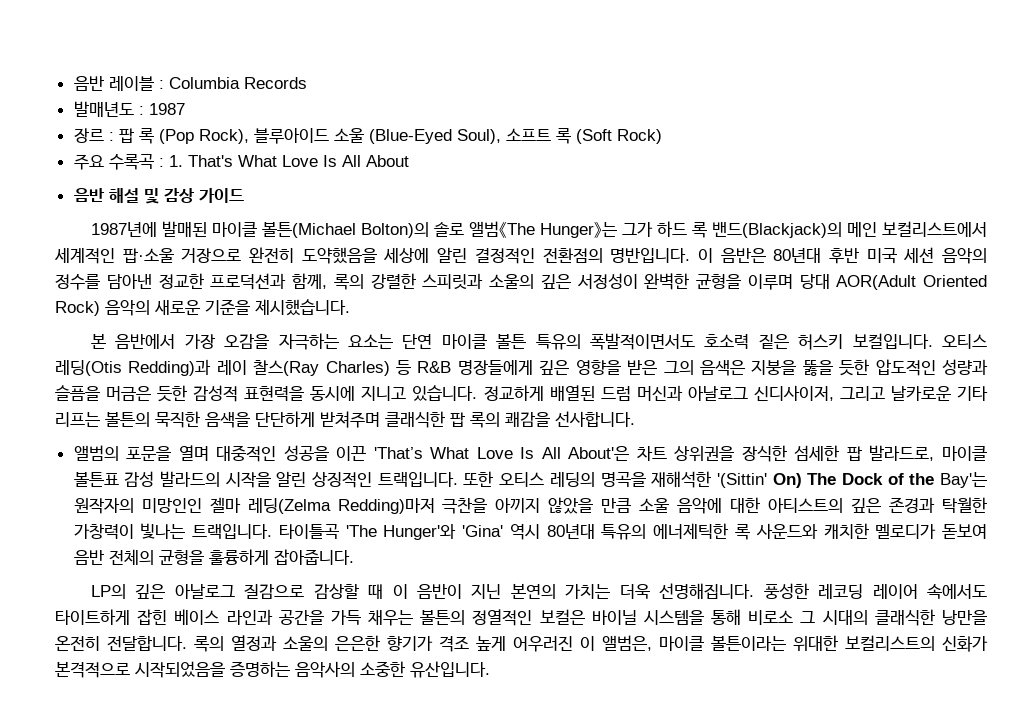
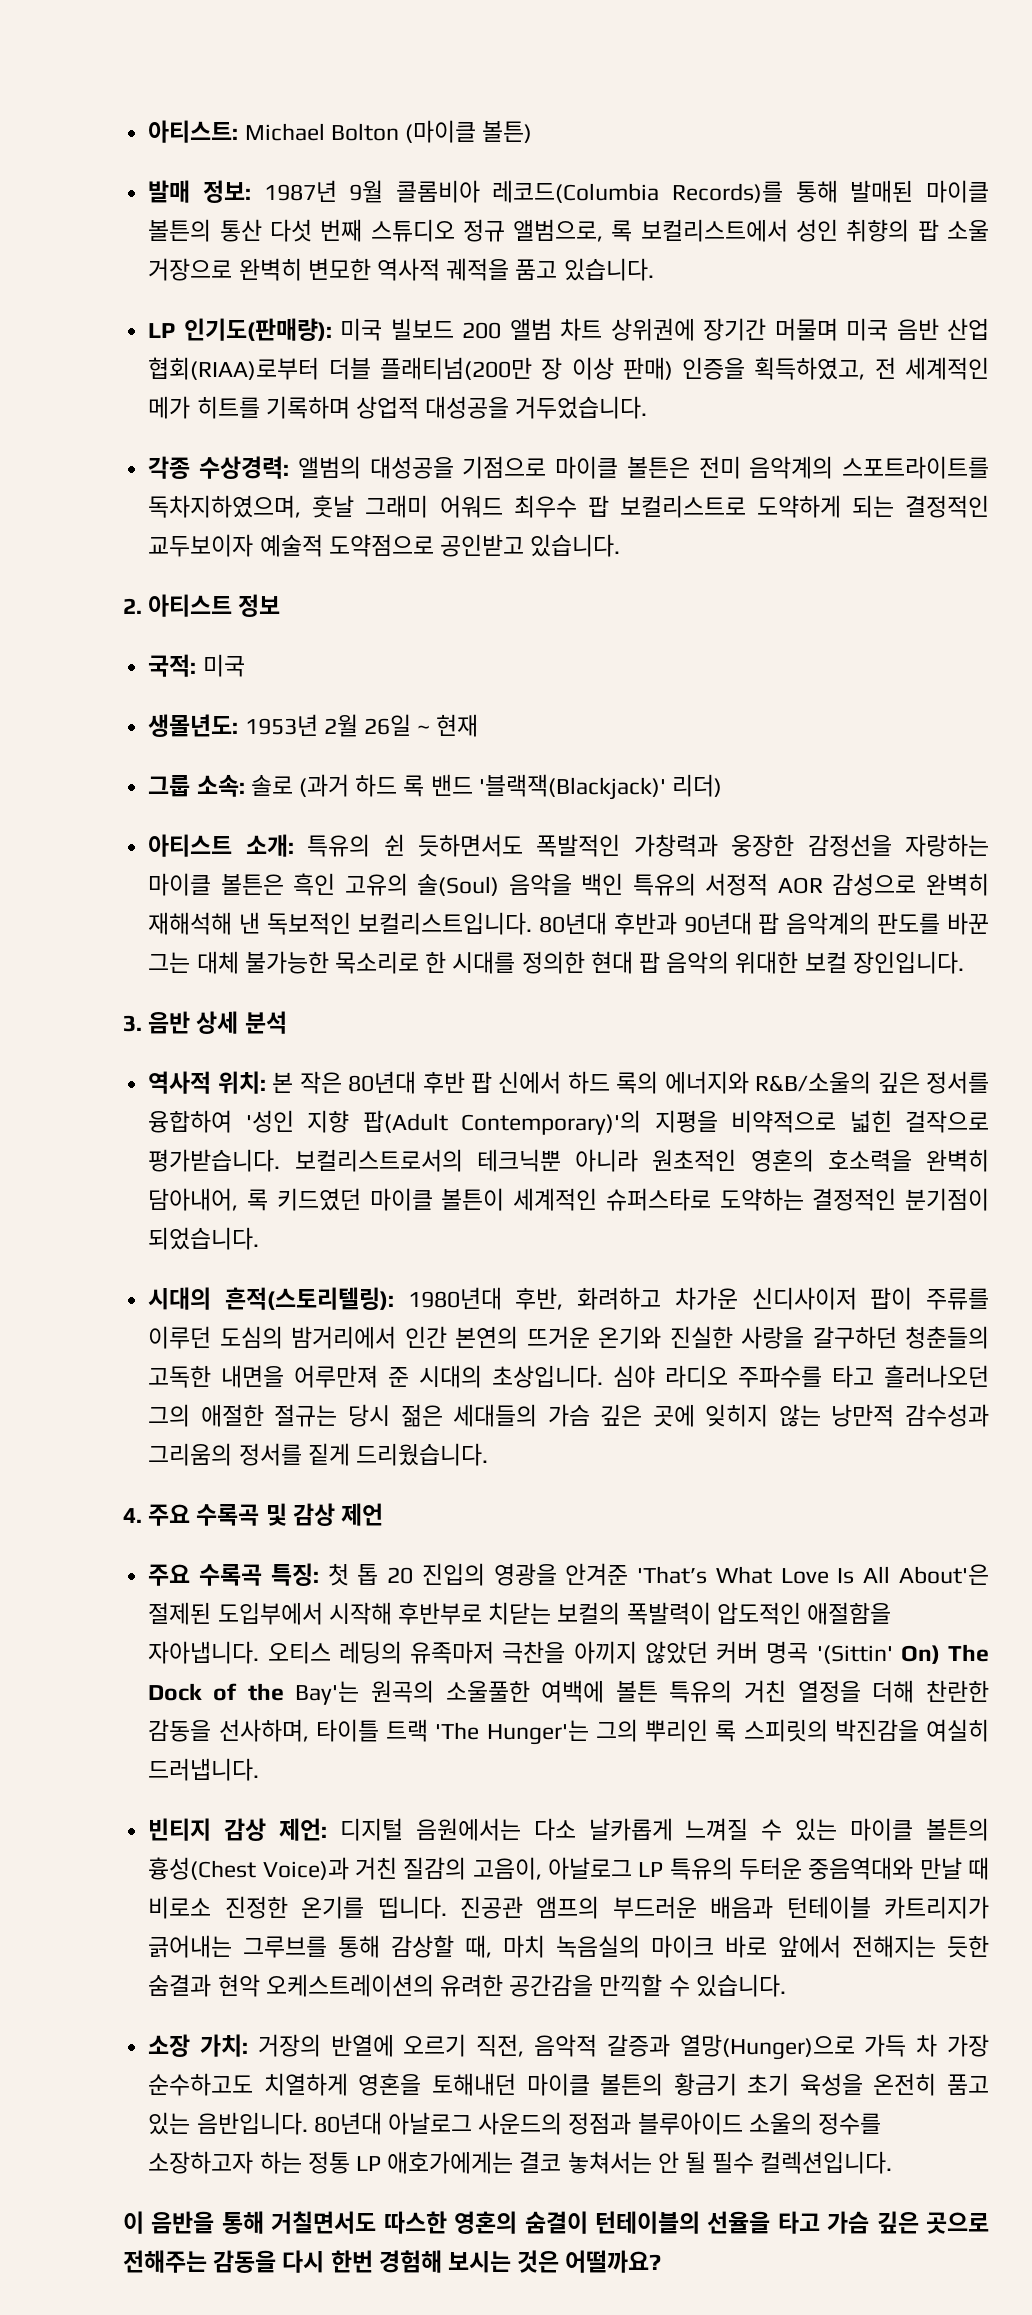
[73,76,307,91] [73,101,185,117] [73,128,662,144] [73,154,409,170] [73,188,244,204] [90,221,988,238] [54,247,987,264] [55,273,987,290] [55,299,350,316] [90,333,988,350] [55,359,988,376] [55,385,988,402] [55,411,635,428] [73,445,367,462] 음반 레이블 : Columbia Records // 발매년도 : 1987 // 장르 : 팝 록 (Pop Rock), 블루아이드 소울 (Blue-Eyed Soul), 소프트 록 (Soft Rock) // 주요 수록곡 : 1. That's What Love Is All About // 음반 해설 및 감상 가이드 // 1987년에 발매된 마이클 볼튼(Michael Bolton)의 솔로 앨범《The Hunger》는 그가 하드 록 밴드(Blackjack)의 메인 보컬리스트에서 세계적인 팝·소울 거장으로 완전히 도약했음을 세상에 알린 결정적인 전환점의 명반입니다. 이 음반은 80년대 후반 미국 세션 음악의 정수를 담아낸 정교한 프로덕션과 함께, 록의 강렬한 스피릿과 소울의 깊은 서정성이 완벽한 균형을 이루며 당대 AOR(Adult Oriented Rock) 음악의 새로운 기준을 제시했습니다. // 본 음반에서 가장 오감을 자극하는 요소는 단연 마이클 볼튼 특유의 폭발적이면서도 호소력 짙은 허스키 보컬입니다. 오티스 레딩(Otis Redding)과 레이 찰스(Ray Charles) 등 R&B 명장들에게 깊은 영향을 받은 그의 음색은 지붕을 뚫을 듯한 압도적인 성량과 슬픔을 머금은 듯한 감성적 표현력을 동시에 지니고 있습니다. 정교하게 배열된 드럼 머신과 아날로그 신디사이저, 그리고 날카로운 기타 리프는 볼튼의 묵직한 음색을 단단하게 받쳐주며 클래식한 팝 록의 쾌감을 선사합니다. // 앨범의 포문을 열며 대중적인 성공을 이끈 -> [148,120,533,143] [148,180,989,203] [148,219,990,242] [148,258,654,281] [148,318,990,341] [148,357,989,380] [148,396,648,419] [148,456,989,479] [148,495,989,518] [148,534,621,557] [123,594,281,617] [148,654,245,677] [148,714,479,737] [148,774,722,800] [148,834,990,857] [148,873,989,896] [148,912,990,935] [148,951,964,974] [123,1011,287,1034] [148,1071,989,1094] [148,1110,989,1135] [148,1149,989,1172] [148,1188,989,1211] [148,1227,260,1250] [148,1287,989,1310] [148,1326,990,1349] [148,1365,990,1388] [148,1404,989,1427] [148,1443,488,1466] [123,1503,384,1526] [148,1563,629,1586] 아티스트: Michael Bolton (마이클 볼튼) // 발매 정보: 1987년 9월 콜롬비아 레코드(Columbia Records)를 통해 발매된 마이클 볼튼의 통산 다섯 번째 스튜디오 정규 앨범으로, 록 보컬리스트에서 성인 취향의 팝 소울 거장으로 완벽히 변모한 역사적 궤적을 품고 있습니다. // LP 인기도(판매량): 미국 빌보드 200 앨범 차트 상위권에 장기간 머물며 미국 음반 산업 협회(RIAA)로부터 더블 플래티넘(200만 장 이상 판매) 인증을 획득하였고, 전 세계적인 메가 히트를 기록하며 상업적 대성공을 거두었습니다. // 각종 수상경력: 앨범의 대성공을 기점으로 마이클 볼튼은 전미 음악계의 스포트라이트를 독차지하였으며, 훗날 그래미 어워드 최우수 팝 보컬리스트로 도약하게 되는 결정적인 교두보이자 예술적 도약점으로 공인받고 있습니다. // 2. 아티스트 정보 // 국적: 미국 // 생몰년도: 1953년 2월 26일 ~ 현재 // 그룹 소속: 솔로 (과거 하드 록 밴드 '블랙잭(Blackjack)' 리더) // 아티스트 소개: 특유의 쉰 듯하면서도 폭발적인 가창력과 웅장한 감정선을 자랑하는 마이클 볼튼은 흑인 고유의 솔(Soul) 음악을 백인 특유의 서정적 AOR 감성으로 완벽히 재해석해 낸 독보적인 보컬리스트입니다. 80년대 후반과 90년대 팝 음악계의 판도를 바꾼 그는 대체 불가능한 목소리로 한 시대를 정의한 현대 팝 음악의 위대한 보컬 장인입니다. // 3. 음반 상세 분석 // 역사적 위치: 본 작은 80년대 후반 팝 신에서 하드 록의 에너지와 R&B/소울의 깊은 정서를 융합하여 '성인 지향 팝(Adult Contemporary)'의 지평을 비약적으로 넓힌 걸작으로 평가받습니다. 보컬리스트로서의 테크닉뿐 아니라 원초적인 영혼의 호소력을 완벽히 담아내어, 록 키드였던 마이클 볼튼이 세계적인 슈퍼스타로 도약하는 결정적인 분기점이 되었습니다. // 시대의 흔적(스토리텔링): 1980년대 후반, 화려하고 차가운 신디사이저 팝이 주류를 이루던 도심의 밤거리에서 인간 본연의 뜨거운 온기와 진실한 사랑을 갈구하던 청춘들의 고독한 내면을 어루만져 준 시대의 초상입니다. 심야 라디오 주파수를 타고 흘러나오던 그의 애절한 절규는 당시 젊은 세대들의 가슴 깊은 곳에 잊히지 않는 낭만적 감수성과 그리움의 정서를 짙게 드리웠습니다. // 4. 주요 수록곡 및 감상 제언 // 주요 수록곡 특징: 첫 톱 20 진입의 영광을 안겨준
[636,445,987,462] [73,471,712,488] 차트 상위권을 장식한 섬세한 팝 발라드로, 마이클 볼튼표 감성 발라드의 시작을 알린 상징적인 트랙입니다. 또한 오티스 레딩의 명곡을 재해석한 -> [148,1602,891,1625] [148,1641,809,1664] 절제된 도입부에서 시작해 후반부로 치닫는 보컬의 폭발력이 압도적인 애절함을 자아냅니다. 오티스 레딩의 유족마저 극찬을 아끼지 않았던 커버 명곡
[73,497,988,514] [73,523,987,540] [73,549,354,565] [90,583,988,599] [55,609,987,626] [55,635,988,652] [55,661,490,678] 원작자의 미망인인 젤마 레딩(Zelma Redding)마저 극찬을 아끼지 않았을 만큼 소울 음악에 대한 아티스트의 깊은 존경과 탁월한 가창력이 빛나는 트랙입니다. 타이틀곡 'The Hunger'와 'Gina' 역시 80년대 특유의 에너제틱한 록 사운드와 캐치한 멜로디가 돋보여 음반 전체의 균형을 훌륭하게 잡아줍니다. // LP의 깊은 아날로그 질감으로 감상할 때 이 음반이 지닌 본연의 가치는 더욱 선명해집니다. 풍성한 레코딩 레이어 속에서도 타이트하게 잡힌 베이스 라인과 공간을 가득 채우는 볼튼의 정열적인 보컬은 바이닐 시스템을 통해 비로소 그 시대의 클래식한 낭만을 온전히 전달합니다. 록의 열정과 소울의 은은한 향기가 격조 높게 어우러진 이 앨범은, 마이클 볼튼이라는 위대한 보컬리스트의 신화가 본격적으로 시작되었음을 증명하는 음악사의 소중한 유산입니다. -> [370,1680,989,1703] [148,1719,989,1745] [148,1758,260,1781] [148,1818,989,1841] [148,1857,990,1880] [148,1896,990,1919] [148,1935,990,1958] [148,1974,786,1997] [148,2034,989,2060] [148,2073,990,2096] [148,2112,881,2135] [148,2151,893,2174] [123,2211,989,2234] [123,2250,662,2273] 원곡의 소울풀한 여백에 볼튼 특유의 거친 열정을 더해 찬란한 감동을 선사하며, 타이틀 트랙 'The Hunger'는 그의 뿌리인 록 스피릿의 박진감을 여실히 드러냅니다. // 빈티지 감상 제언: 디지털 음원에서는 다소 날카롭게 느껴질 수 있는 마이클 볼튼의 흉성(Chest Voice)과 거친 질감의 고음이, 아날로그 LP 특유의 두터운 중음역대와 만날 때 비로소 진정한 온기를 띱니다. 진공관 앰프의 부드러운 배음과 턴테이블 카트리지가 긁어내는 그루브를 통해 감상할 때, 마치 녹음실의 마이크 바로 앞에서 전해지는 듯한 숨결과 현악 오케스트레이션의 유려한 공간감을 만끽할 수 있습니다. // 소장 가치: 거장의 반열에 오르기 직전, 음악적 갈증과 열망(Hunger)으로 가득 차 가장 순수하고도 치열하게 영혼을 토해내던 마이클 볼튼의 황금기 초기 육성을 온전히 품고 있는 음반입니다. 80년대 아날로그 사운드의 정점과 블루아이드 소울의 정수를 소장하고자 하는 정통 LP 애호가에게는 결코 놓쳐서는 안 될 필수 컬렉션입니다. // 이 음반을 통해 거칠면서도 따스한 영혼의 숨결이 턴테이블의 선율을 타고 가슴 깊은 곳으로 전해주는 감동을 다시 한번 경험해 보시는 것은 어떨까요?

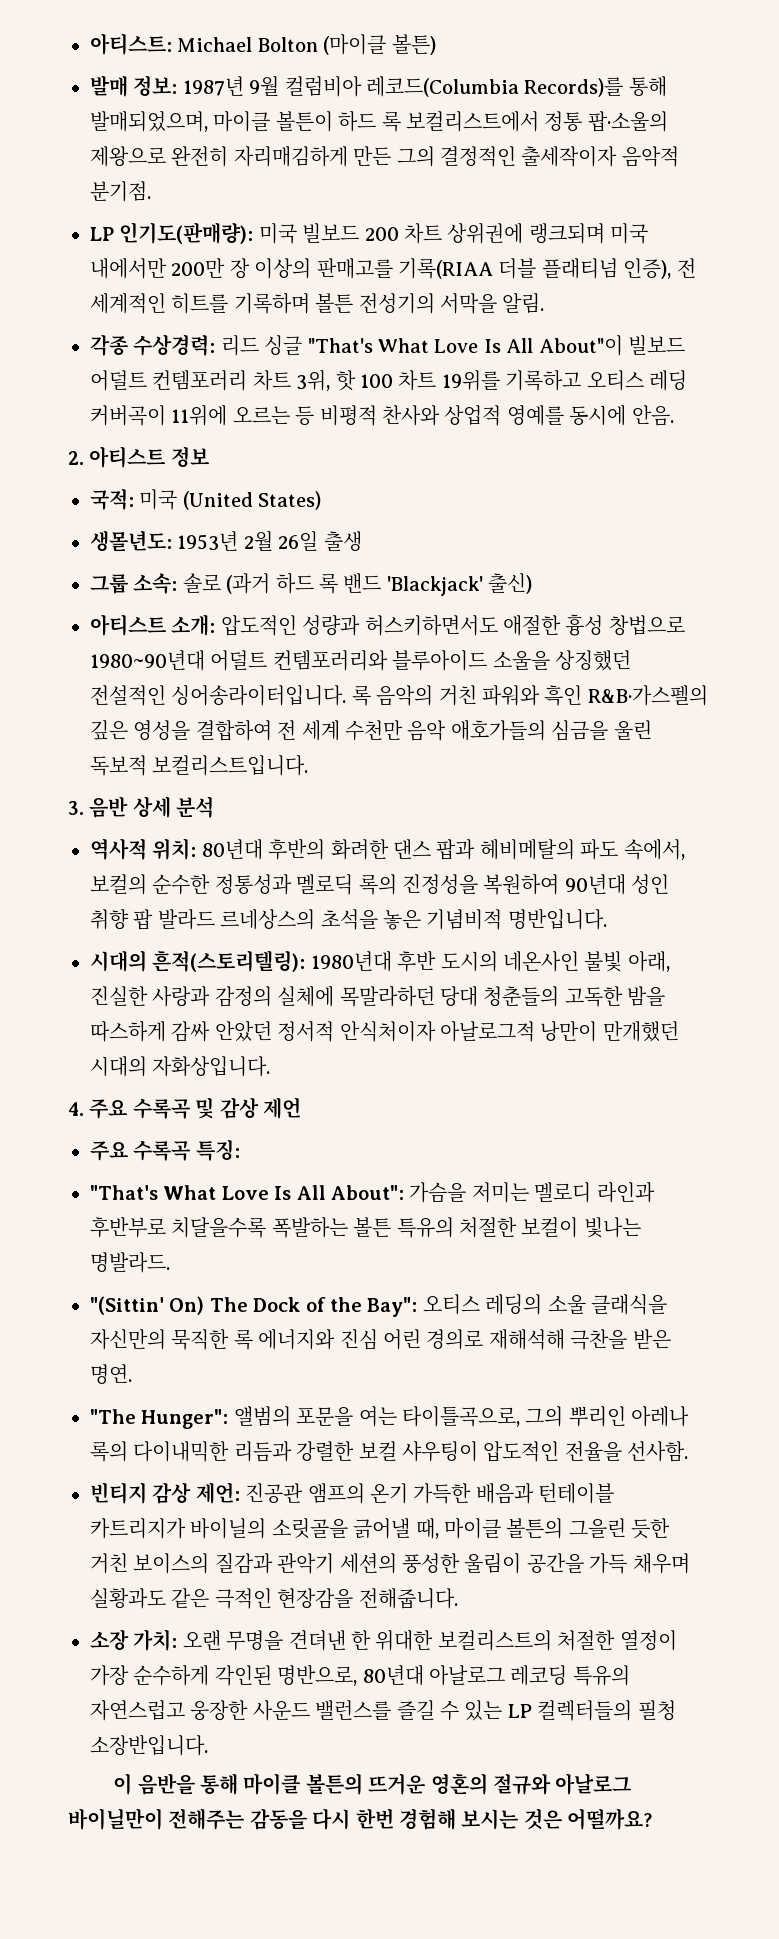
[395,180,480,203] 콜롬비아 -> [284,76,362,97] 컬럼비아
[850,180,989,203] [148,219,990,242] [148,258,654,281] 발매된 마이클 볼튼의 통산 다섯 번째 스튜디오 정규 앨범으로, 록 보컬리스트에서 성인 취향의 팝 소울 거장으로 완벽히 변모한 역사적 궤적을 품고 있습니다. -> [90,111,668,132] [90,146,679,167] [90,181,151,202] 발매되었으며, 마이클 볼튼이 하드 록 보컬리스트에서 정통 팝·소울의 제왕으로 완전히 자리매김하게 만든 그의 결정적인 출세작이자 음악적 분기점.
[509,318,552,340] 앨범 -> (399, 234) none
[703,318,990,341] [148,357,866,380] 장기간 머물며 미국 음반 산업 협회(RIAA)로부터 더블 플래티넘(200만 장 이상 판매) 인증을 획득하였고, -> [528,223,649,244] [90,258,672,279] 랭크되며 미국 내에서만 200만 장 이상의 판매고를 기록(RIAA 더블 플래티넘 인증),
[148,396,191,419] 메가 -> (166, 303) none
[355,396,648,419] [148,456,989,479] [148,495,989,518] [148,534,621,557] 상업적 대성공을 거두었습니다. // 각종 수상경력: 앨범의 대성공을 기점으로 마이클 볼튼은 전미 음악계의 스포트라이트를 독차지하였으며, 훗날 그래미 어워드 최우수 팝 보컬리스트로 도약하게 되는 결정적인 교두보이자 예술적 도약점으로 공인받고 있습니다. -> [315,293,545,314] [90,334,685,356] [90,370,687,391] [90,405,674,426] 볼튼 전성기의 서막을 알림. // 각종 수상경력: 리드 싱글 "That's What Love Is All About"이 빌보드 어덜트 컨템포러리 차트 3위, 핫 100 차트 19위를 기록하고 오티스 레딩 커버곡이 11위에 오르는 등 비평적 찬사와 상업적 영예를 동시에 안음.
(245, 665) none -> [182,491,322,510] (United States)
[417,714,479,737] ~ 현재 -> [323,531,362,552] 출생
[478,774,722,800] '블랙잭(Blackjack)' 리더) -> [386,573,533,596] 'Blackjack' 출신)
[307,834,990,857] [148,873,989,896] [148,912,990,935] [148,951,964,974] 특유의 쉰 듯하면서도 폭발적인 가창력과 웅장한 감정선을 자랑하는 마이클 볼튼은 흑인 고유의 솔(Soul) 음악을 백인 특유의 서정적 AOR 감성으로 완벽히 재해석해 낸 독보적인 보컬리스트입니다. 80년대 후반과 90년대 팝 음악계의 판도를 바꾼 그는 대체 불가능한 목소리로 한 시대를 정의한 현대 팝 음악의 위대한 보컬 장인입니다. -> [220,614,685,636] [90,650,631,671] [90,685,708,706] [90,720,652,741] [90,755,309,776] 압도적인 성량과 허스키하면서도 애절한 흉성 창법으로 1980~90년대 어덜트 컨템포러리와 블루아이드 소울을 상징했던 전설적인 싱어송라이터입니다. 록 음악의 거친 파워와 흑인 R&B·가스펠의 깊은 영성을 결합하여 전 세계 수천만 음악 애호가들의 심금을 울린 독보적 보컬리스트입니다.
[272,1071,989,1094] [148,1110,989,1135] [148,1149,989,1172] [148,1188,989,1211] [148,1227,260,1250] [148,1287,989,1310] [148,1326,990,1349] [148,1365,990,1388] [148,1404,989,1427] [148,1443,488,1466] 본 작은 80년대 후반 팝 신에서 하드 록의 에너지와 R&B/소울의 깊은 정서를 융합하여 '성인 지향 팝(Adult Contemporary)'의 지평을 비약적으로 넓힌 걸작으로 평가받습니다. 보컬리스트로서의 테크닉뿐 아니라 원초적인 영혼의 호소력을 완벽히 담아내어, 록 키드였던 마이클 볼튼이 세계적인 슈퍼스타로 도약하는 결정적인 분기점이 되었습니다. // 시대의 흔적(스토리텔링): 1980년대 후반, 화려하고 차가운 신디사이저 팝이 주류를 이루던 도심의 밤거리에서 인간 본연의 뜨거운 온기와 진실한 사랑을 갈구하던 청춘들의 고독한 내면을 어루만져 준 시대의 초상입니다. 심야 라디오 주파수를 타고 흘러나오던 그의 애절한 절규는 당시 젊은 세대들의 가슴 깊은 곳에 잊히지 않는 낭만적 감수성과 그리움의 정서를 짙게 드리웠습니다. -> [201,839,685,860] [90,874,670,895] [90,909,607,930] [90,950,670,972] [90,986,666,1007] [90,1021,679,1042] [90,1056,271,1077] 80년대 후반의 화려한 댄스 팝과 헤비메탈의 파도 속에서, 보컬의 순수한 정통성과 멜로딕 록의 진정성을 복원하여 90년대 성인 취향 팝 발라드 르네상스의 초석을 놓은 기념비적 명반입니다. // 시대의 흔적(스토리텔링): 1980년대 후반 도시의 네온사인 불빛 아래, 진실한 사랑과 감정의 실체에 목말라하던 당대 청춘들의 고독한 밤을 따스하게 감싸 안았던 정서적 안식처이자 아날로그적 낭만이 만개했던 시대의 자화상입니다.
[327,1563,990,1586] [148,1602,891,1625] [148,1641,893,1664] 첫 톱 20 진입의 영광을 안겨준 'That’s What Love Is All About'은 절제된 도입부에서 시작해 후반부로 치닫는 보컬의 폭발력이 압도적인 애절함을 자아냅니다. 오티스 레딩의 유족마저 극찬을 아끼지 않았던 커버 명곡 '(Sittin' -> [90,1182,655,1203] [90,1217,641,1238] [90,1252,170,1273] [90,1296,164,1315] // "That's What Love Is All About": 가슴을 저미는 멜로디 라인과 후반부로 치달을수록 폭발하는 볼튼 특유의 처절한 보컬이 빛나는 명발라드. // "(Sittin'
[295,1680,989,1705] [148,1719,989,1745] [148,1758,260,1781] [148,1818,989,1841] [148,1857,990,1880] [148,1896,990,1919] [148,1935,990,1958] [148,1974,786,1997] [148,2034,989,2060] [148,2073,990,2096] [148,2112,881,2135] [148,2151,893,2174] [123,2211,989,2234] Bay'는 원곡의 소울풀한 여백에 볼튼 특유의 거친 열정을 더해 찬란한 감동을 선사하며, 타이틀 트랙 'The Hunger'는 그의 뿌리인 록 스피릿의 박진감을 여실히 드러냅니다. // 빈티지 감상 제언: 디지털 음원에서는 다소 날카롭게 느껴질 수 있는 마이클 볼튼의 흉성(Chest Voice)과 거친 질감의 고음이, 아날로그 LP 특유의 두터운 중음역대와 만날 때 비로소 진정한 온기를 띱니다. 진공관 앰프의 부드러운 배음과 턴테이블 카트리지가 긁어내는 그루브를 통해 감상할 때, 마치 녹음실의 마이크 바로 앞에서 전해지는 듯한 숨결과 현악 오케스트레이션의 유려한 공간감을 만끽할 수 있습니다. // 소장 가치: 거장의 반열에 오르기 직전, 음악적 갈증과 열망(Hunger)으로 가득 차 가장 순수하고도 치열하게 영혼을 토해내던 마이클 볼튼의 황금기 초기 육성을 온전히 품고 있는 음반입니다. 80년대 아날로그 사운드의 정점과 블루아이드 소울의 정수를 소장하고자 하는 정통 LP 애호가에게는 결코 놓쳐서는 안 될 필수 컬렉션입니다. // 이 음반을 통해 거칠면서도 따스한 영혼의 숨결이 턴테이블의 선율을 타고 가슴 깊은 곳으로 -> [367,1294,667,1317] [90,1329,671,1350] [90,1364,132,1384] [90,1406,690,1429] [90,1441,689,1462] [90,1482,615,1504] [90,1518,671,1539] [90,1553,690,1574] [90,1588,458,1609] [90,1629,677,1651] [90,1665,630,1686] [90,1700,676,1721] [90,1735,208,1756] [113,1773,632,1795] [68,1808,163,1830] Bay": 오티스 레딩의 소울 클래식을 자신만의 묵직한 록 에너지와 진심 어린 경의로 재해석해 극찬을 받은 명연. // "The Hunger": 앨범의 포문을 여는 타이틀곡으로, 그의 뿌리인 아레나 록의 다이내믹한 리듬과 강렬한 보컬 샤우팅이 압도적인 전율을 선사함. // 빈티지 감상 제언: 진공관 앰프의 온기 가득한 배음과 턴테이블 카트리지가 바이닐의 소릿골을 긁어낼 때, 마이클 볼튼의 그을린 듯한 거친 보이스의 질감과 관악기 세션의 풍성한 울림이 공간을 가득 채우며 실황과도 같은 극적인 현장감을 전해줍니다. // 소장 가치: 오랜 무명을 견뎌낸 한 위대한 보컬리스트의 처절한 열정이 가장 순수하게 각인된 명반으로, 80년대 아날로그 레코딩 특유의 자연스럽고 웅장한 사운드 밸런스를 즐길 수 있는 LP 컬렉터들의 필청 소장반입니다. // 이 음반을 통해 마이클 볼튼의 뜨거운 영혼의 절규와 아날로그 바이닐만이

